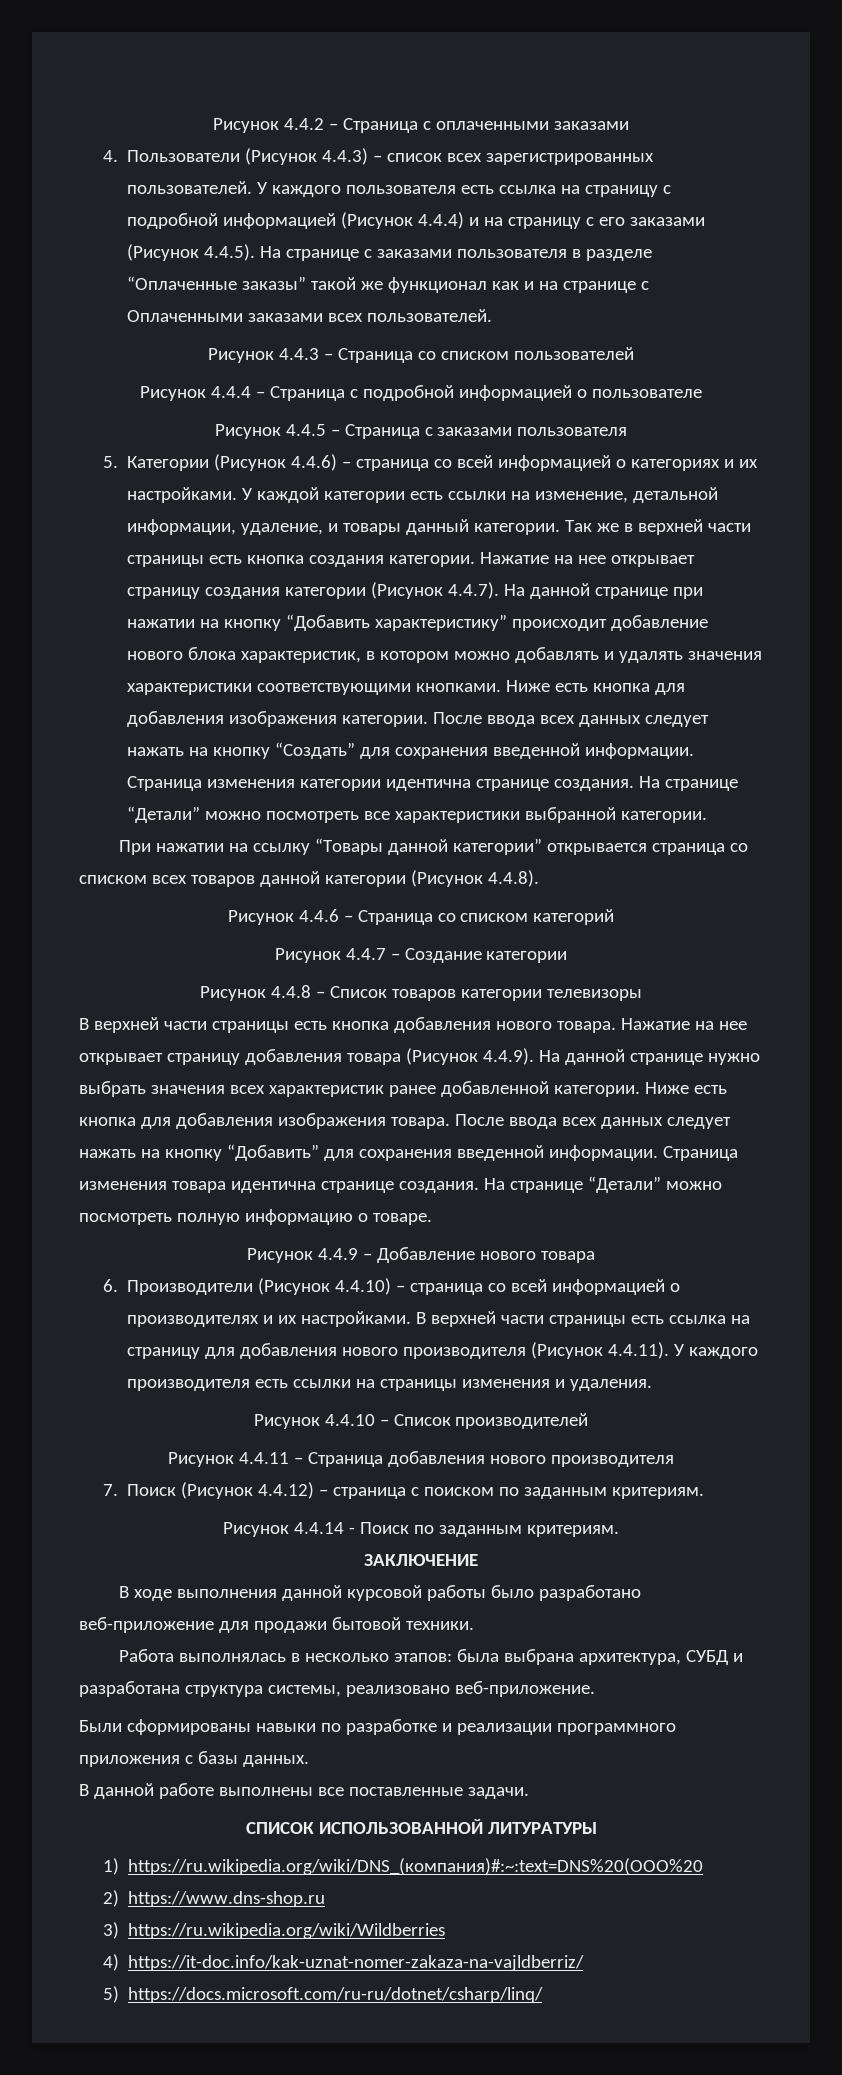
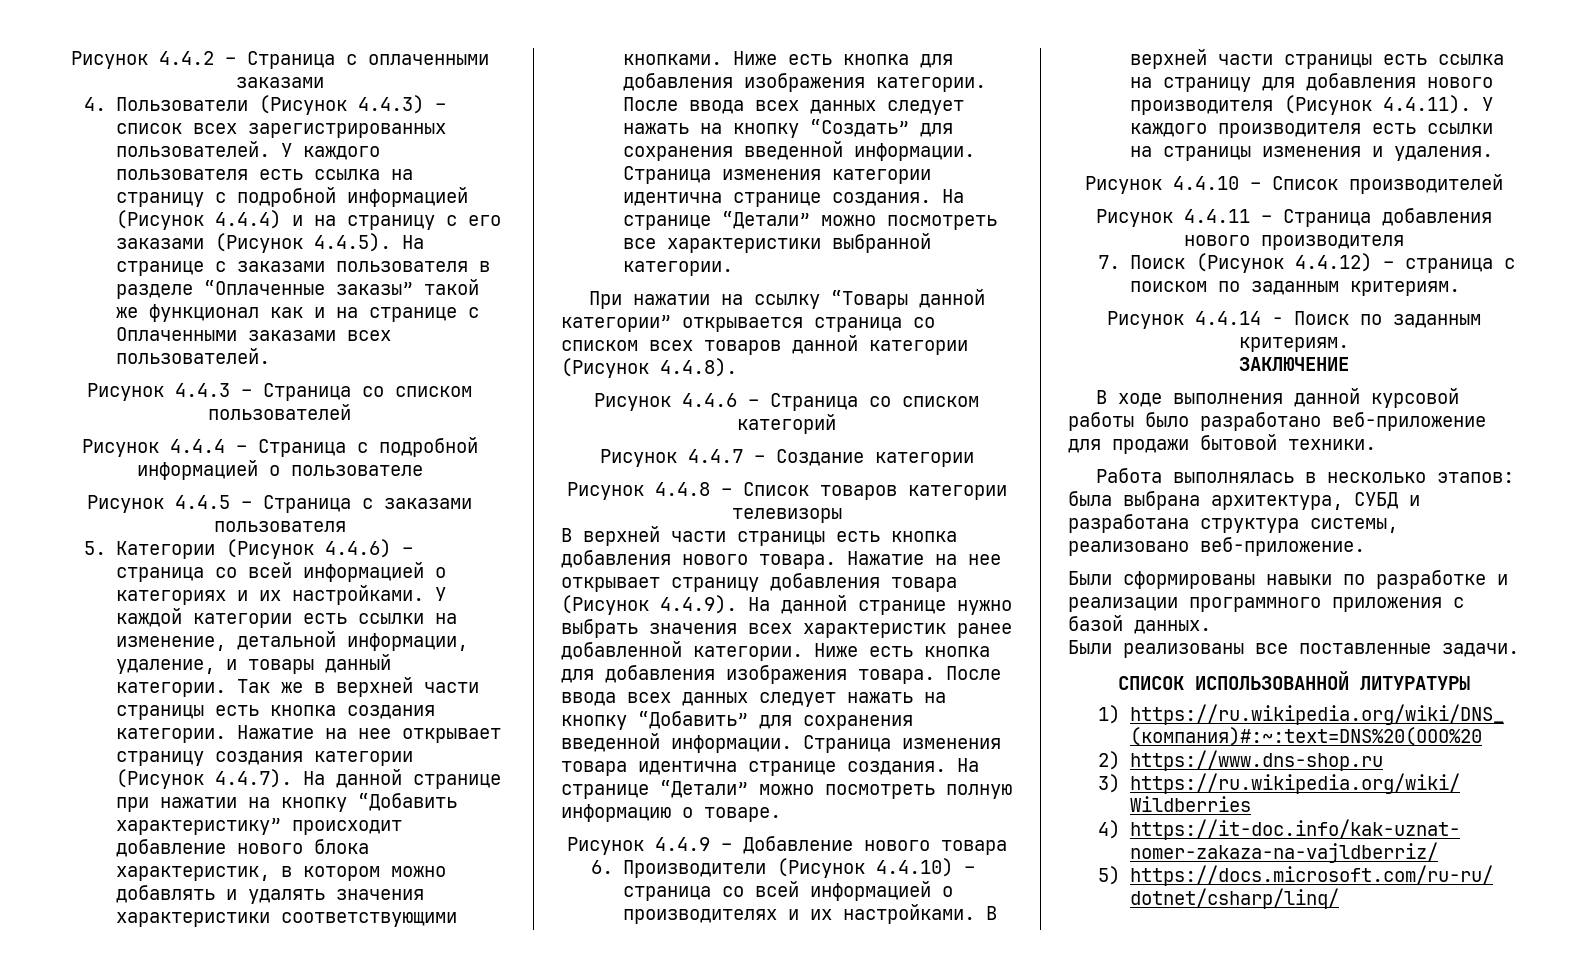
[197,1751,238,1764] базы -> [1068,615,1123,631] базой
[79,1783,313,1799] В данной работе выполнены -> [1068,640,1244,658] Были реализованы

